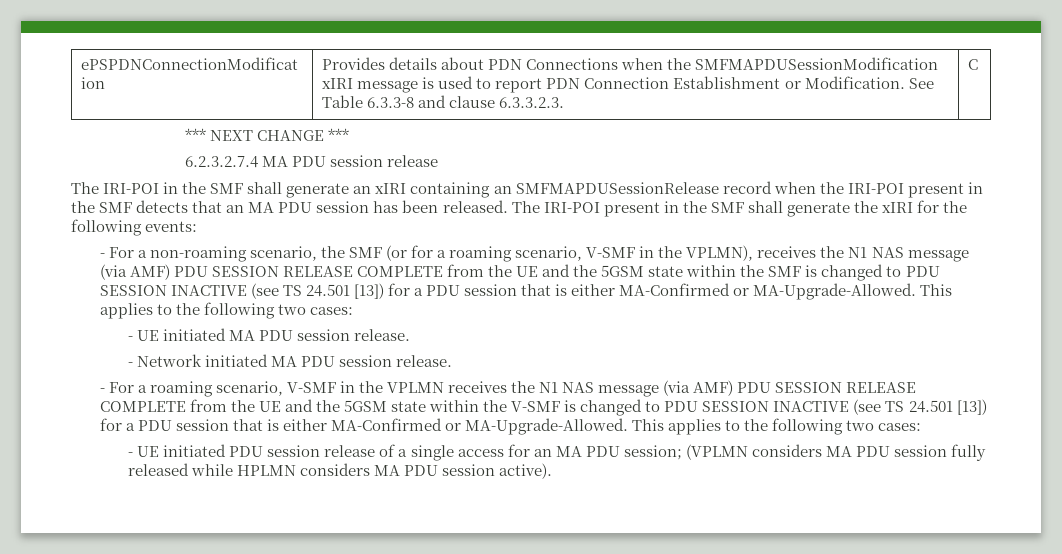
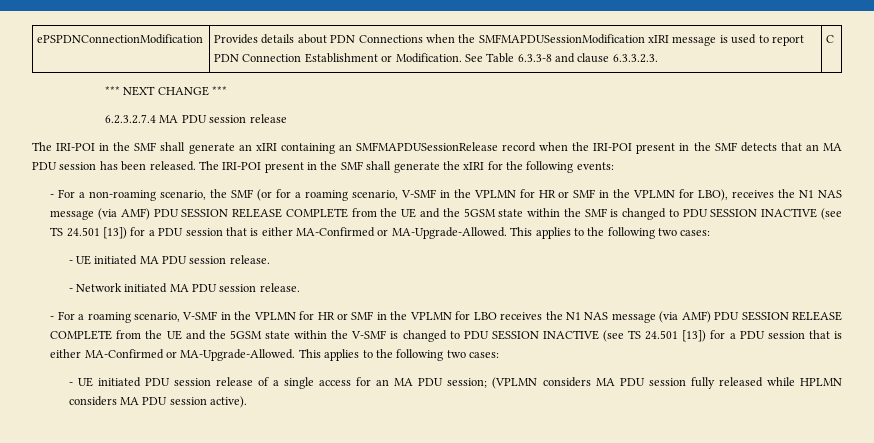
[686,245,754,261] VPLMN), -> [473,189,729,201] VPLMN for HR or SMF in the VPLMN for LBO),
(444, 387) none -> [299,311,497,320] for HR or SMF in the VPLMN for LBO

